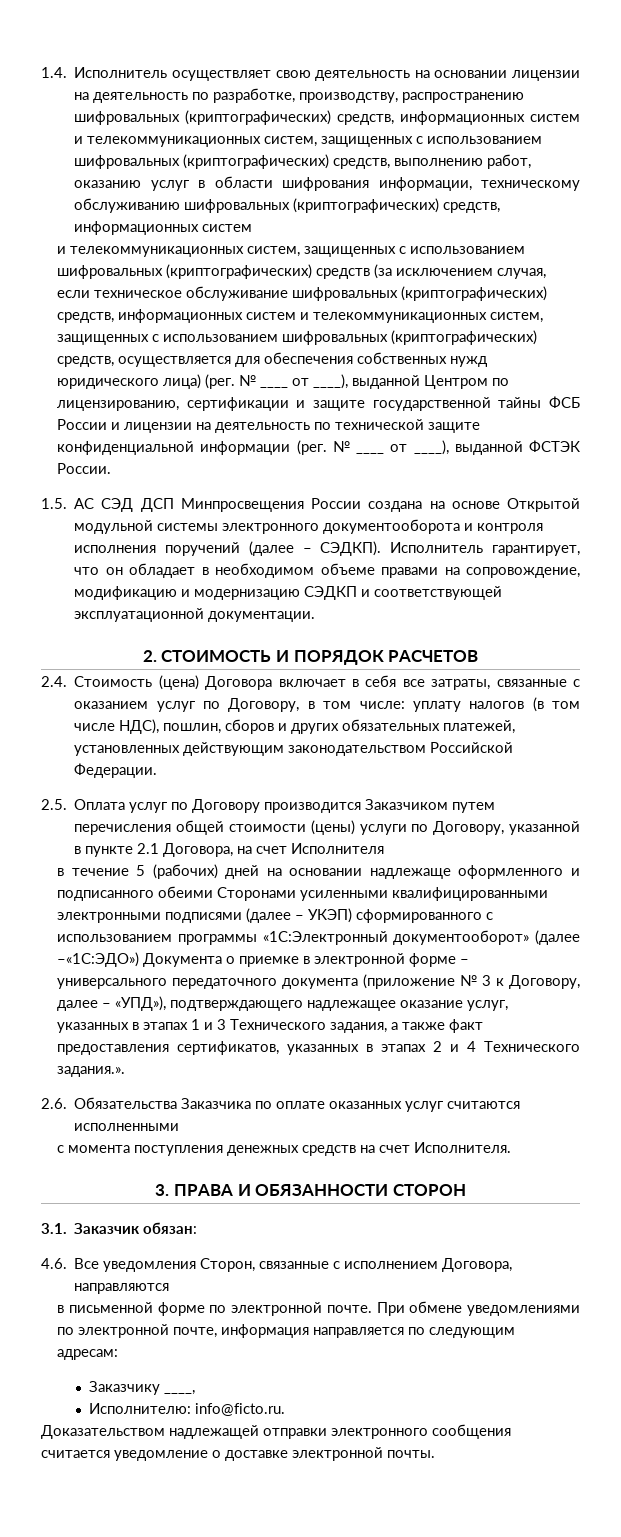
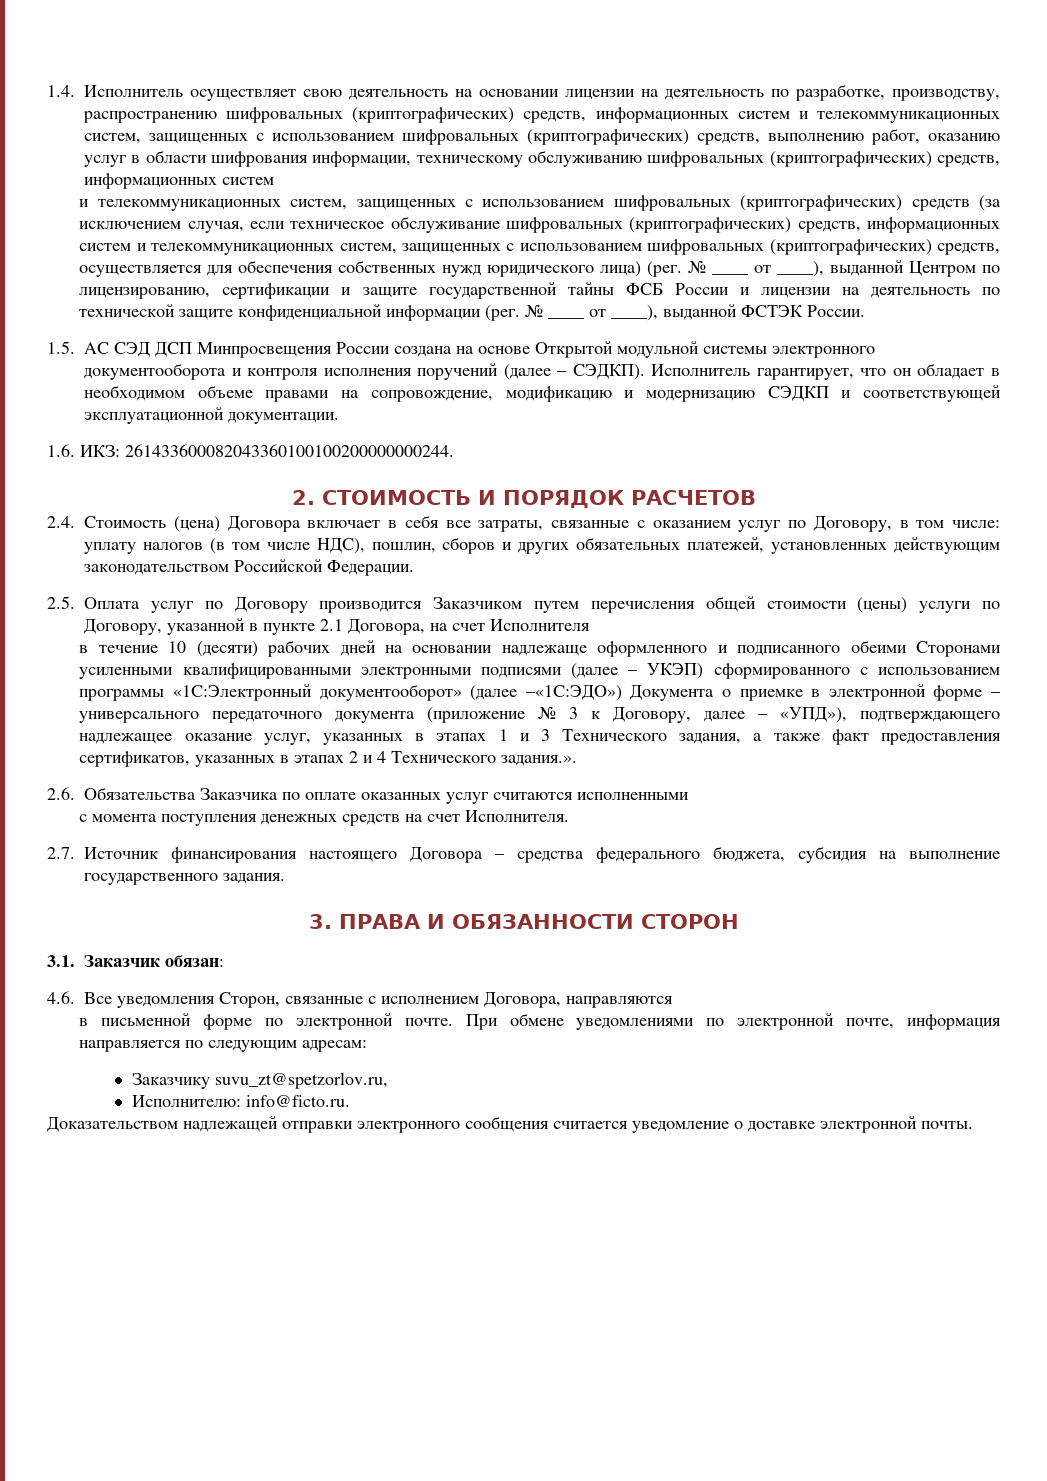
(316, 616) none -> [47,444,454,457] // 1.6. ИКЗ: 261433600082043360100100200000000244.
[136,864,218,879] 5 (рабочих) -> [168,640,331,657] 10 (десяти) рабочих
(512, 1147) none -> [47,846,1000,863] [84,873,285,885] // 2.7. Источник финансирования настоящего Договора – средства федерального бюджета, субсидия на выполнение государственного задания.
[164,1390,196,1395] ____, -> [214,1072,388,1089] suvu_zt@spetzorlov.ru,

